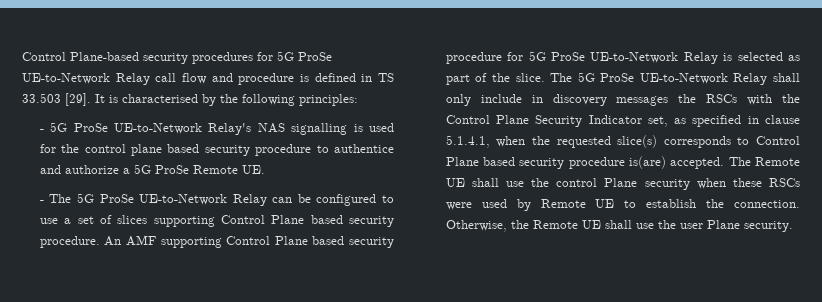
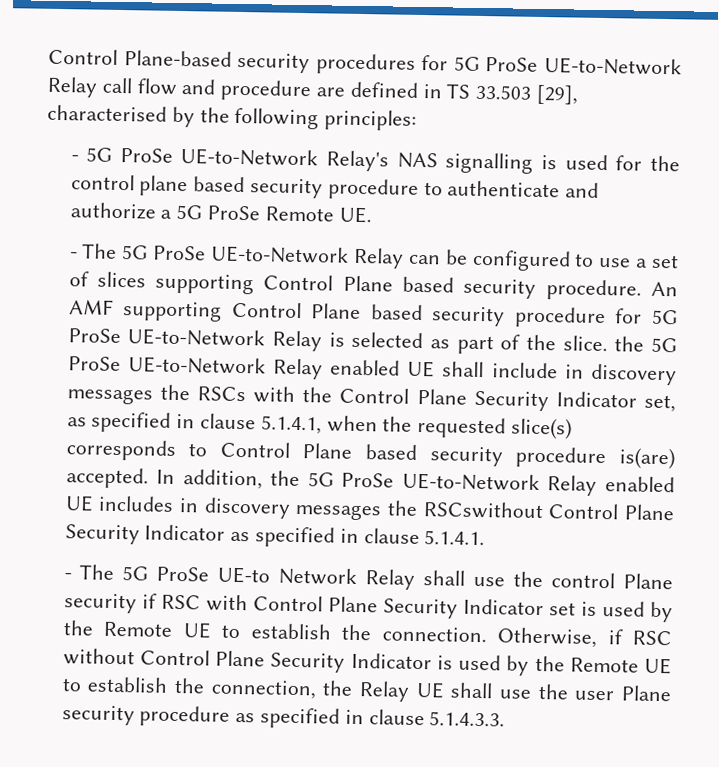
[300,74,309,82] is -> [316,87,346,97] are
[65,93,118,106] [29]. It is -> [536,84,579,105] [29],
[333,144,394,153] authentice -> [447,180,561,198] authenticate
[550,72,800,85] [445,94,471,106] The 5G ProSe UE-to-Network Relay shall only -> [614,336,677,353] [67,356,485,380] the 5G ProSe UE-to-Network Relay enabled UE shall
[728,157,800,166] [445,178,465,187] The Remote UE -> [156,469,675,496] [64,495,675,521] [64,524,486,548] [63,564,416,590] In addition, the 5G ProSe UE-to-Network Relay enabled UE includes in discovery messages the RSCswithout Control Plane Security Indicator as specified in clause 5.1.4.1. // - The 5G ProSe UE-to Network Relay
[696,178,800,189] [445,199,531,211] when these RSCs were used by -> [141,593,673,623] [62,620,94,636] if RSC with Control Plane Security Indicator set is used by the
[510,220,578,229] the Remote -> [607,629,672,646] [62,648,672,676] [61,676,410,702] if RSC without Control Plane Security Indicator is used by the Remote UE to establish the connection, the Relay
[743,221,793,232] security. -> [61,705,506,729] security procedure as specified in clause 5.1.4.3.3.

